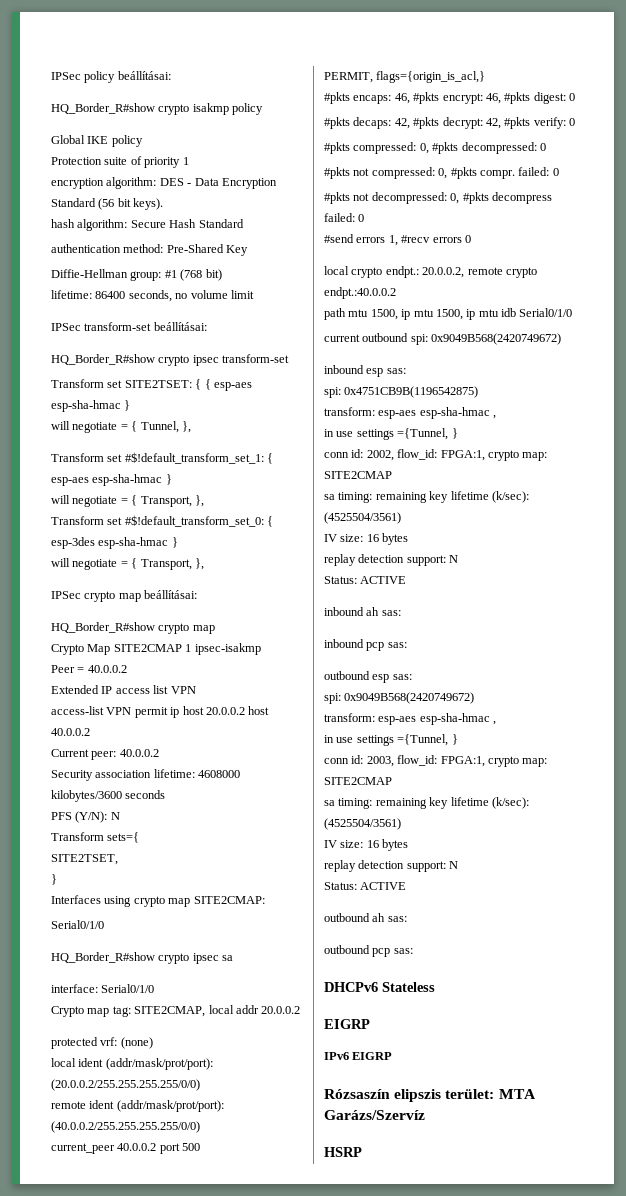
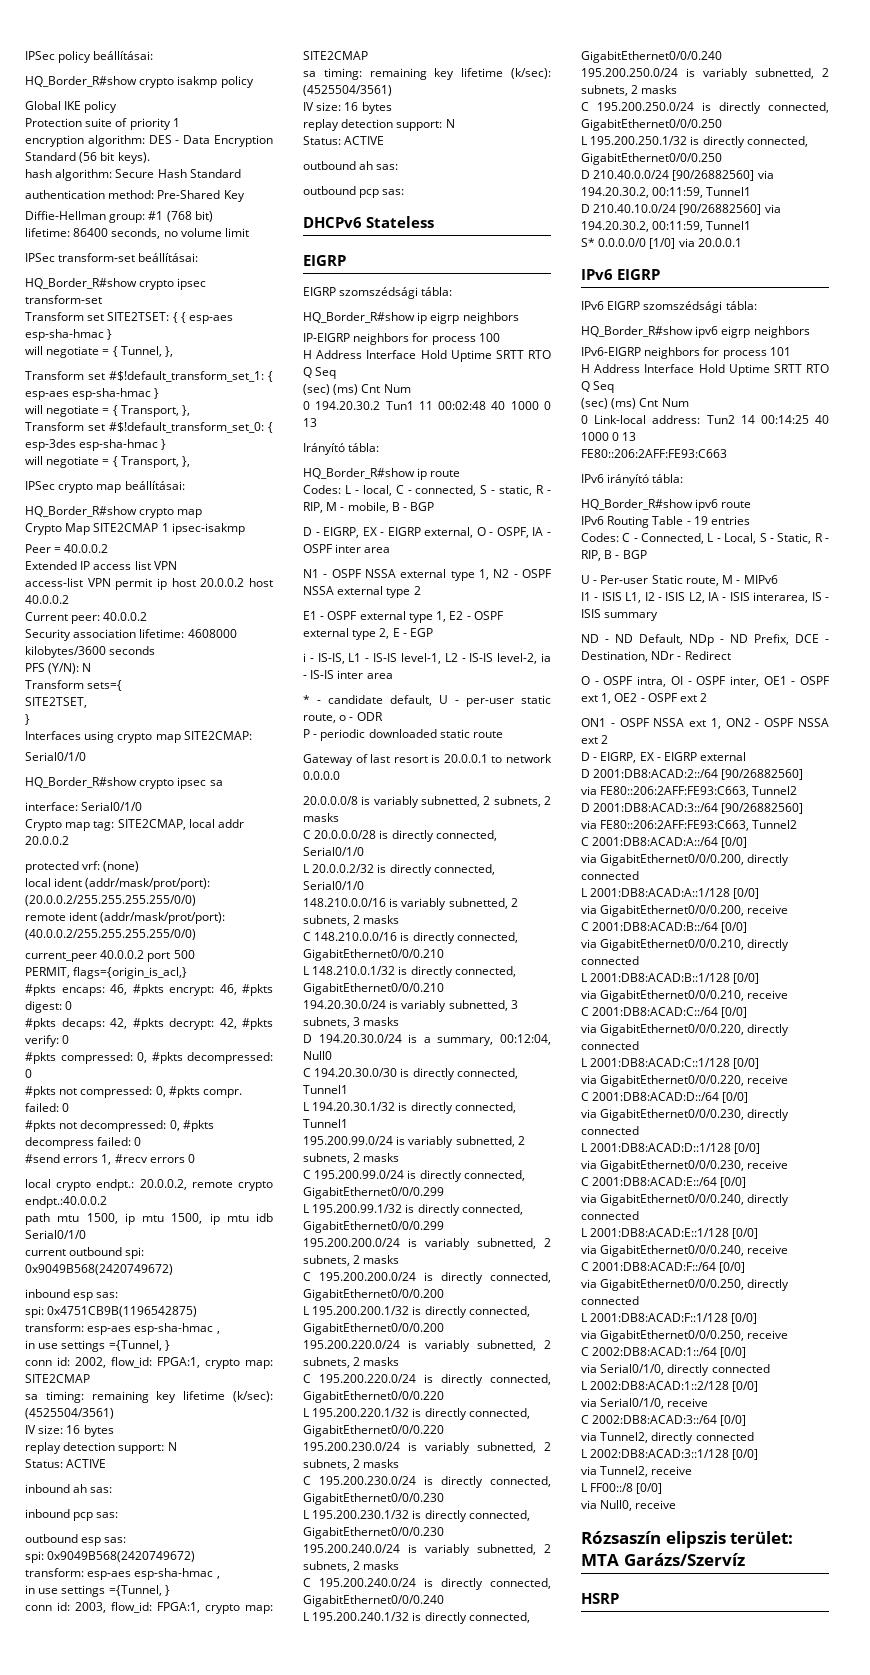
[324,1052,393,1060] IPv6 EIGRP -> [303,287,453,299] [303,312,519,324] [303,333,500,345] [303,350,551,362] [303,367,337,379] [303,384,411,395] [303,401,551,410] [303,418,317,427] [303,443,380,455] [303,468,461,480] [303,485,551,496] [303,502,435,513] [303,527,551,538] [303,544,391,553] [303,569,551,581] [303,586,421,598] [303,611,503,623] [303,628,434,640] [303,653,551,664] [303,670,393,679] [303,695,551,707] [303,712,383,723] [303,729,504,741] [303,754,552,766] [303,771,340,780] [303,796,551,808] [303,813,339,822] [303,830,497,842] [303,847,364,856] [303,864,495,876] [303,881,364,890] [303,898,518,910] [303,915,400,926] [303,932,518,944] [303,949,444,961] [303,966,516,978] [303,983,444,995] [303,1000,518,1012] [303,1017,400,1028] [303,1034,551,1046] [303,1051,332,1060] [303,1068,518,1080] [303,1085,348,1094] [303,1102,516,1114] [303,1119,348,1128] [303,1136,525,1148] [303,1153,400,1164] [303,1170,525,1182] [303,1187,444,1199] [303,1204,523,1216] [303,1221,444,1233] [303,1238,551,1250] [303,1255,400,1266] [303,1272,551,1284] [303,1289,444,1301] [303,1306,530,1318] [303,1323,444,1335] [303,1340,551,1352] [303,1357,400,1368] [303,1374,551,1386] [303,1391,444,1403] [303,1408,530,1420] [303,1425,444,1437] [303,1442,551,1454] [303,1459,400,1470] [303,1476,551,1488] [303,1493,444,1505] [303,1510,530,1522] [303,1527,444,1539] [303,1544,551,1556] [303,1561,400,1572] [303,1578,551,1590] [303,1595,444,1607] [303,1612,530,1624] [581,51,722,63] [581,68,829,80] [581,85,678,96] [581,102,829,114] [581,119,722,131] [581,136,808,148] [581,153,722,165] [581,170,774,181] [581,187,752,198] [581,204,781,215] [581,221,752,232] [581,238,742,249] [581,269,661,280] [581,301,757,313] [581,326,810,338] [581,347,791,359] [581,364,829,376] [581,381,615,393] [581,398,689,409] [581,415,829,424] [581,432,637,441] [581,449,727,458] [581,474,684,486] [581,499,752,511] [581,516,751,528] [581,533,829,544] [581,550,647,561] [581,575,778,586] [581,592,829,603] [581,609,659,621] [581,634,829,646] [581,651,731,662] [581,676,829,687] [581,693,708,704] [581,718,829,729] [581,735,609,744] [581,752,747,763] [581,769,804,780] [581,786,798,797] [581,803,804,814] [581,820,798,831] [581,837,748,848] [581,854,790,866] [581,871,639,880] [581,888,760,899] [581,905,789,917] [581,922,748,933] [581,939,790,951] [581,956,639,965] [581,973,760,984] [581,990,789,1002] [581,1007,748,1018] [581,1024,790,1036] [581,1041,639,1050] [581,1058,760,1069] [581,1075,789,1087] [581,1092,749,1103] [581,1109,790,1121] [581,1126,639,1135] [581,1143,761,1154] [581,1160,789,1172] [581,1177,747,1188] [581,1194,790,1206] [581,1211,639,1220] [581,1228,759,1239] [581,1245,789,1257] [581,1262,746,1273] [581,1279,790,1291] [581,1296,639,1305] [581,1313,758,1324] [581,1330,789,1342] [581,1347,747,1358] [581,1364,770,1376] [581,1381,759,1392] [581,1398,709,1409] [581,1415,747,1426] [581,1432,754,1444] [581,1449,759,1460] [581,1466,693,1477] [581,1483,663,1494] [581,1500,677,1511] EIGRP szomszédsági tábla: // HQ_Border_R#show ip eigrp neighbors // IP-EIGRP neighbors for process 100 // H Address Interface Hold Uptime SRTT RTO Q Seq // (sec) (ms) Cnt Num // 0 194.20.30.2 Tun1 11 00:02:48 40 1000 0 13 // Irányító tábla: // HQ_Border_R#show ip route // Codes: L - local, C - connected, S - static, R - RIP, M - mobile, B - BGP // D - EIGRP, EX - EIGRP external, O - OSPF, IA - OSPF inter area // N1 - OSPF NSSA external type 1, N2 - OSPF NSSA external type 2 // E1 - OSPF external type 1, E2 - OSPF external type 2, E - EGP // i - IS-IS, L1 - IS-IS level-1, L2 - IS-IS level-2, ia - IS-IS inter area // * - candidate default, U - per-user static route, o - ODR // P - periodic downloaded static route // Gateway of last resort is 20.0.0.1 to network 0.0.0.0 // 20.0.0.0/8 is variably subnetted, 2 subnets, 2 masks // C 20.0.0.0/28 is directly connected, Serial0/1/0 // L 20.0.0.2/32 is directly connected, Serial0/1/0 // 148.210.0.0/16 is variably subnetted, 2 subnets, 2 masks // C 148.210.0.0/16 is directly connected, GigabitEthernet0/0/0.210 // L 148.210.0.1/32 is directly connected, GigabitEthernet0/0/0.210 // 194.20.30.0/24 is variably subnetted, 3 subnets, 3 masks // D 194.20.30.0/24 is a summary, 00:12:04, Null0 // C 194.20.30.0/30 is directly connected, Tunnel1 // L 194.20.30.1/32 is directly connected, Tunnel1 // 195.200.99.0/24 is variably subnetted, 2 subnets, 2 masks // C 195.200.99.0/24 is directly connected, GigabitEthernet0/0/0.299 // L 195.200.99.1/32 is directly connected, GigabitEthernet0/0/0.299 // 195.200.200.0/24 is variably subnetted, 2 subnets, 2 masks // C 195.200.200.0/24 is directly connected, GigabitEthernet0/0/0.200 // L 195.200.200.1/32 is directly connected, GigabitEthernet0/0/0.200 // 195.200.220.0/24 is variably subnetted, 2 subnets, 2 masks // C 195.200.220.0/24 is directly connected, GigabitEthernet0/0/0.220 // L 195.200.220.1/32 is directly connected, GigabitEthernet0/0/0.220 // 195.200.230.0/24 is variably subnetted, 2 subnets, 2 masks // C 195.200.230.0/24 is directly connected, GigabitEthernet0/0/0.230 // L 195.200.230.1/32 is directly connected, GigabitEthernet0/0/0.230 // 195.200.240.0/24 is variably subnetted, 2 subnets, 2 masks // C 195.200.240.0/24 is directly connected, GigabitEthernet0/0/0.240 // L 195.200.240.1/32 is directly connected, GigabitEthernet0/0/0.240 // 195.200.250.0/24 is variably subnetted, 2 subnets, 2 masks // C 195.200.250.0/24 is directly connected, GigabitEthernet0/0/0.250 // L 195.200.250.1/32 is directly connected, GigabitEthernet0/0/0.250 // D 210.40.0.0/24 [90/26882560] via 194.20.30.2, 00:11:59, Tunnel1 // D 210.40.10.0/24 [90/26882560] via 194.20.30.2, 00:11:59, Tunnel1 // S* 0.0.0.0/0 [1/0] via 20.0.0.1 // IPv6 EIGRP // IPv6 EIGRP szomszédsági tábla: // HQ_Border_R#show ipv6 eigrp neighbors // IPv6-EIGRP neighbors for process 101 // H Address Interface Hold Uptime SRTT RTO Q Seq // (sec) (ms) Cnt Num // 0 Link-local address: Tun2 14 00:14:25 40 1000 0 13 // FE80::206:2AFF:FE93:C663 // IPv6 irányító tábla: // HQ_Border_R#show ipv6 route // IPv6 Routing Table - 19 entries // Codes: C - Connected, L - Local, S - Static, R - RIP, B - BGP // U - Per-user Static route, M - MIPv6 // I1 - ISIS L1, I2 - ISIS L2, IA - ISIS interarea, IS - ISIS summary // ND - ND Default, NDp - ND Prefix, DCE - Destination, NDr - Redirect // O - OSPF intra, OI - OSPF inter, OE1 - OSPF ext 1, OE2 - OSPF ext 2 // ON1 - OSPF NSSA ext 1, ON2 - OSPF NSSA ext 2 // D - EIGRP, EX - EIGRP external // D 2001:DB8:ACAD:2::/64 [90/26882560] // via FE80::206:2AFF:FE93:C663, Tunnel2 // D 2001:DB8:ACAD:3::/64 [90/26882560] // via FE80::206:2AFF:FE93:C663, Tunnel2 // C 2001:DB8:ACAD:A::/64 [0/0] // via GigabitEthernet0/0/0.200, directly connected // L 2001:DB8:ACAD:A::1/128 [0/0] // via GigabitEthernet0/0/0.200, receive // C 2001:DB8:ACAD:B::/64 [0/0] // via GigabitEthernet0/0/0.210, directly connected // L 2001:DB8:ACAD:B::1/128 [0/0] // via GigabitEthernet0/0/0.210, receive // C 2001:DB8:ACAD:C::/64 [0/0] // via GigabitEthernet0/0/0.220, directly connected // L 2001:DB8:ACAD:C::1/128 [0/0] // via GigabitEthernet0/0/0.220, receive // C 2001:DB8:ACAD:D::/64 [0/0] // via GigabitEthernet0/0/0.230, directly connected // L 2001:DB8:ACAD:D::1/128 [0/0] // via GigabitEthernet0/0/0.230, receive // C 2001:DB8:ACAD:E::/64 [0/0] // via GigabitEthernet0/0/0.240, directly connected // L 2001:DB8:ACAD:E::1/128 [0/0] // via GigabitEthernet0/0/0.240, receive // C 2001:DB8:ACAD:F::/64 [0/0] // via GigabitEthernet0/0/0.250, directly connected // L 2001:DB8:ACAD:F::1/128 [0/0] // via GigabitEthernet0/0/0.250, receive // C 2002:DB8:ACAD:1::/64 [0/0] // via Serial0/1/0, directly connected // L 2002:DB8:ACAD:1::2/128 [0/0] // via Serial0/1/0, receive // C 2002:DB8:ACAD:3::/64 [0/0] // via Tunnel2, directly connected // L 2002:DB8:ACAD:3::1/128 [0/0] // via Tunnel2, receive // L FF00::/8 [0/0] // via Null0, receive

